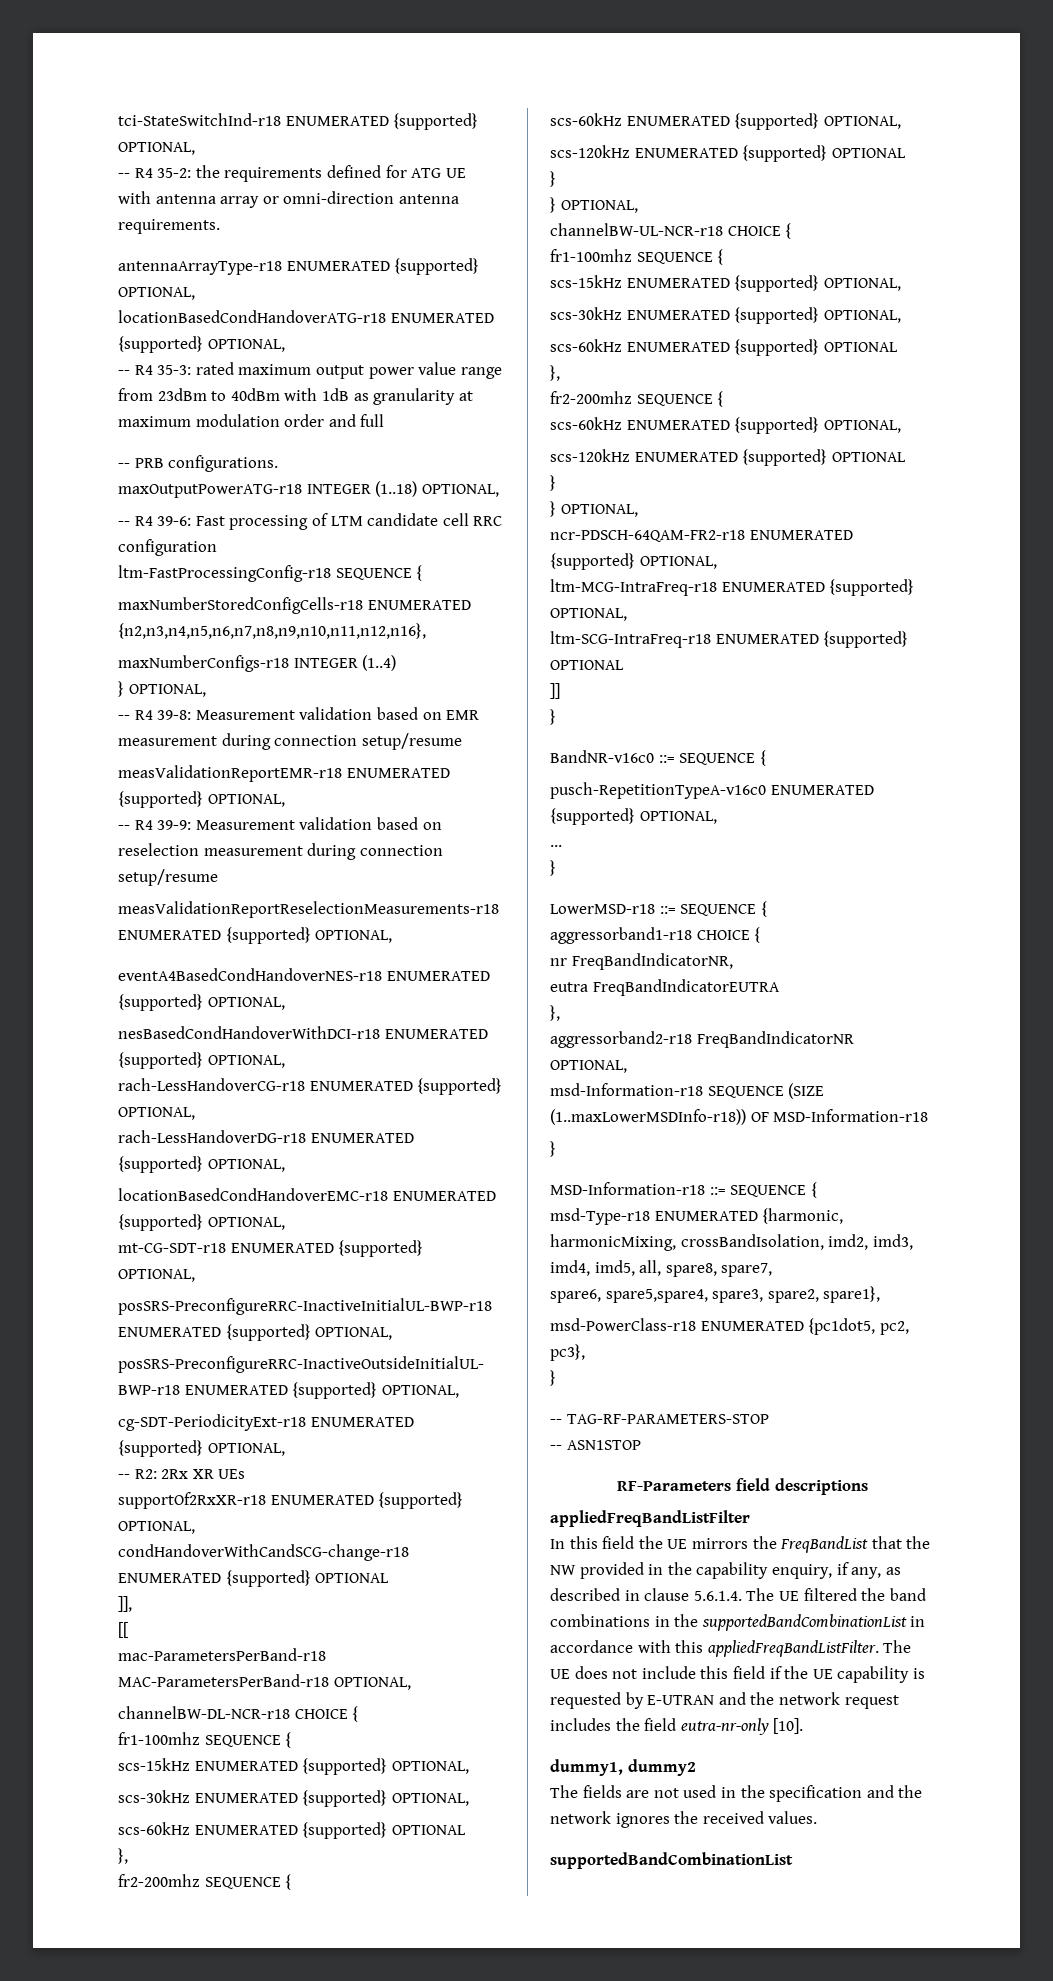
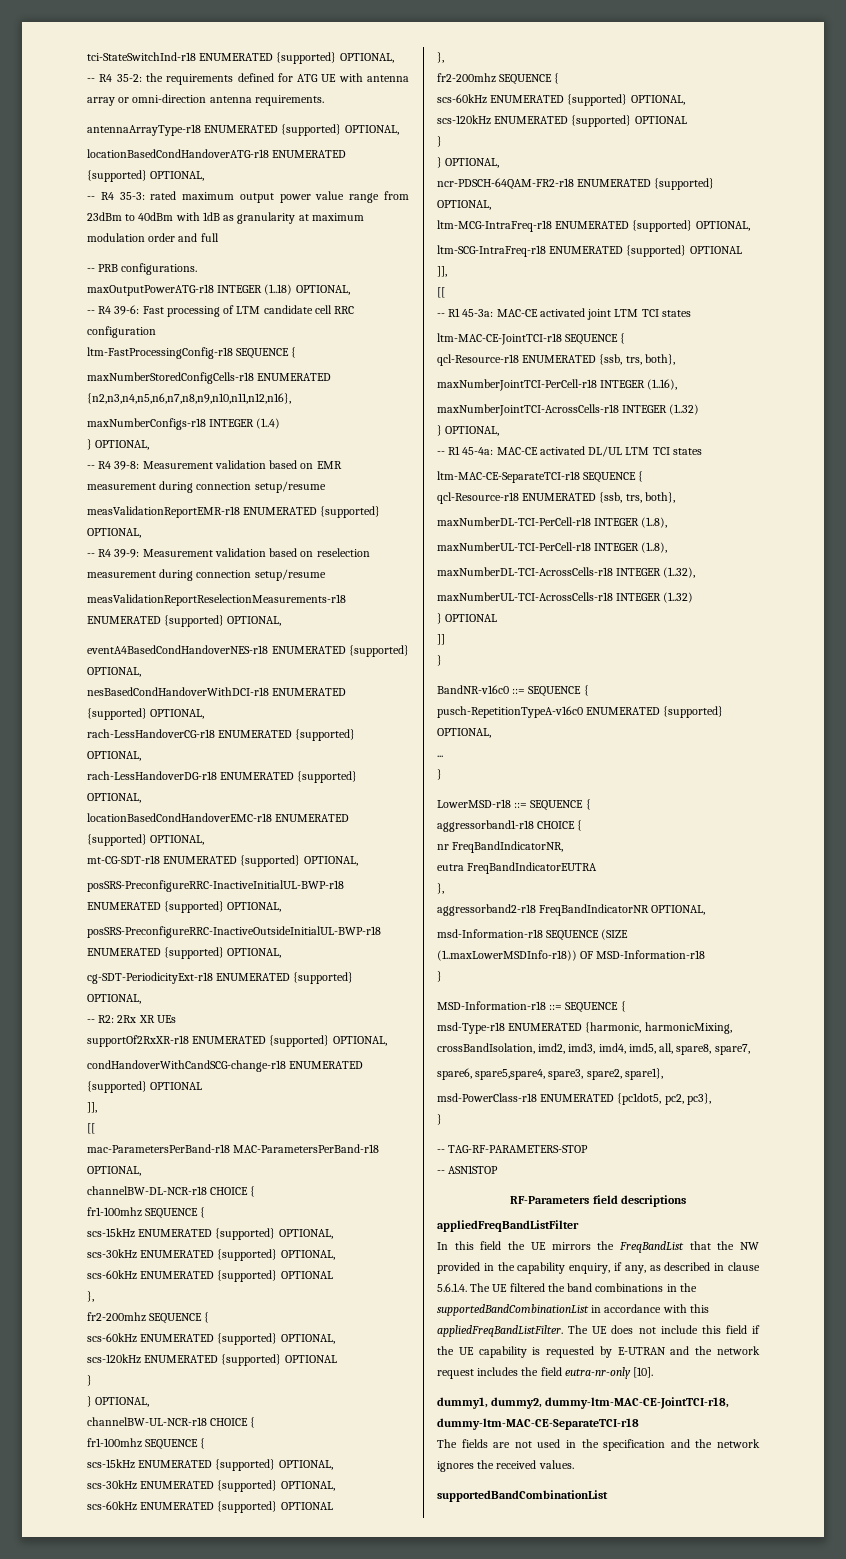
(624, 665) none -> [437,266,447,277] [437,287,445,298] [437,308,691,320] [437,333,626,345] [437,354,675,366] [437,379,678,391] [437,404,700,416] [437,425,500,436] [437,446,702,457] [437,471,644,483] [437,492,675,504] [437,517,668,528] [437,542,668,553] [437,567,696,578] [437,592,694,603] [437,613,498,624] // ]], // [[ // -- R1 45-3a: MAC-CE activated joint LTM TCI states // ltm-MAC-CE-JointTCI-r18 SEQUENCE { // qcl-Resource-r18 ENUMERATED {ssb, trs, both}, // maxNumberJointTCI-PerCell-r18 INTEGER (1..16), // maxNumberJointTCI-AcrossCells-r18 INTEGER (1..32) // } OPTIONAL, // -- R1 45-4a: MAC-CE activated DL/UL LTM TCI states // ltm-MAC-CE-SeparateTCI-r18 SEQUENCE { // qcl-Resource-r18 ENUMERATED {ssb, trs, both}, // maxNumberDL-TCI-PerCell-r18 INTEGER (1..8), // maxNumberUL-TCI-PerCell-r18 INTEGER (1..8), // maxNumberDL-TCI-AcrossCells-r18 INTEGER (1..32), // maxNumberUL-TCI-AcrossCells-r18 INTEGER (1..32) // } OPTIONAL
[627,1759,696,1776] dummy2 -> [491,1397,730,1409] [437,1418,639,1430] dummy2, dummy-ltm-MAC-CE-JointTCI-r18, dummy-ltm-MAC-CE-SeparateTCI-r18

